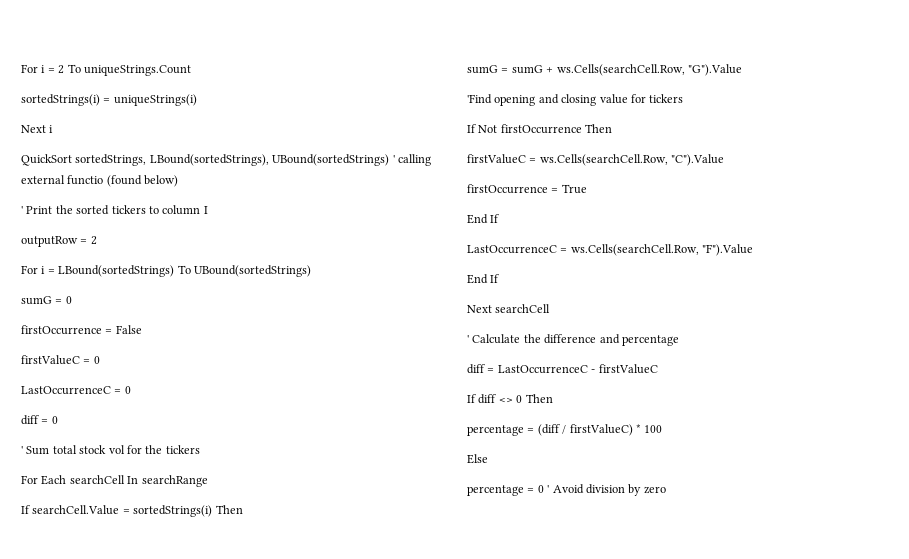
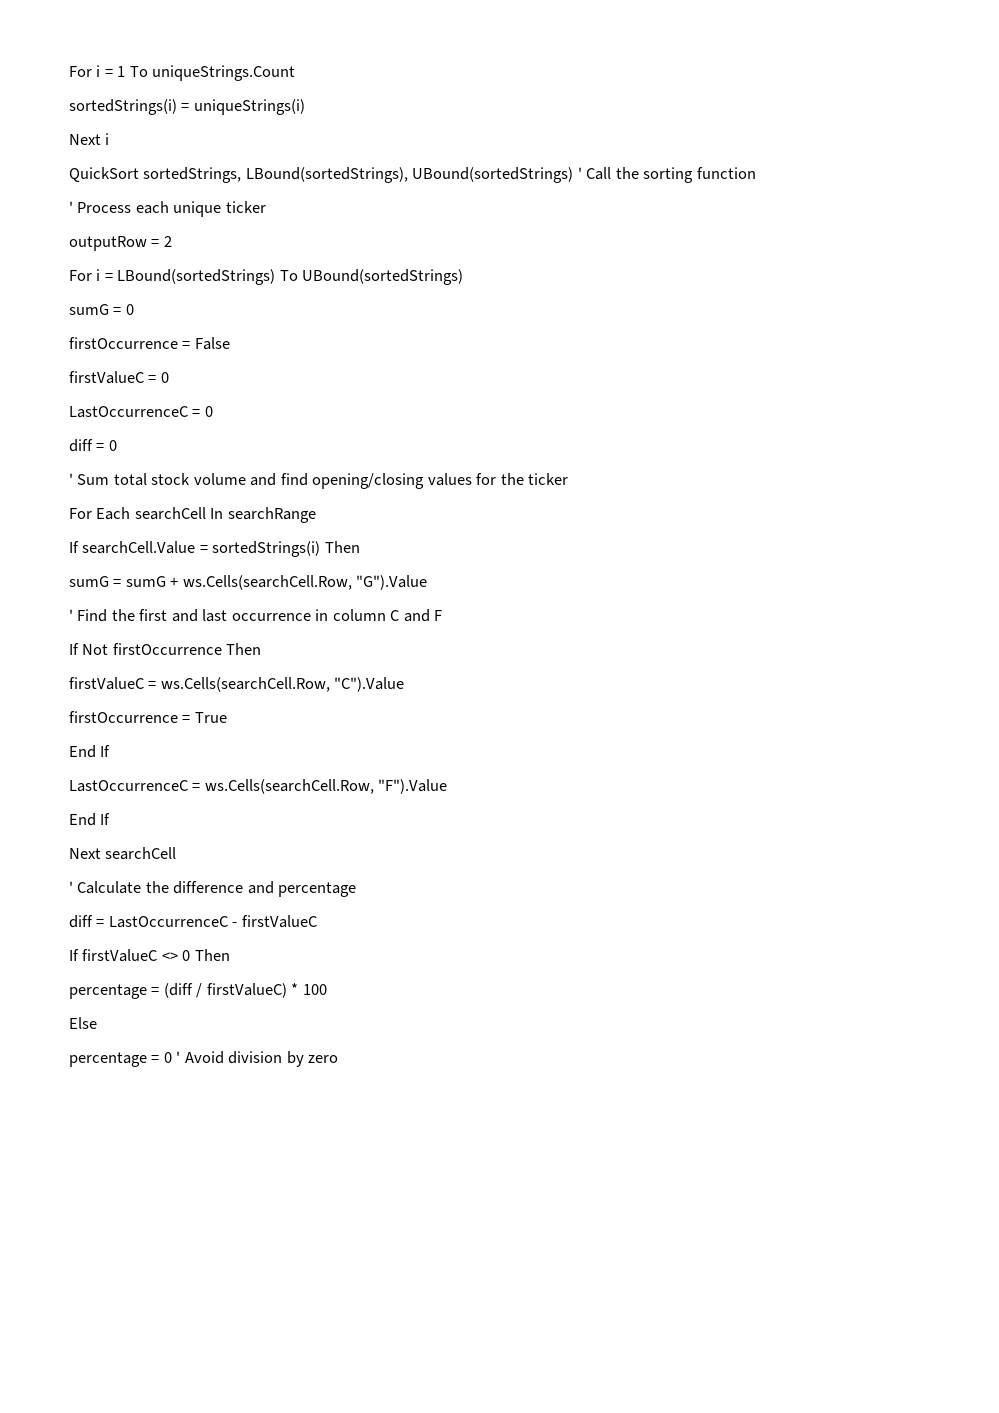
[21,64,65,74] For i = 2 -> [69,65,126,77] For i = 1
[397,154,431,166] [21,175,179,187] [21,205,208,215] calling external functio (found below) // ' Print the sorted tickers to column I -> [586,167,756,183] [69,201,266,217] Call the sorting function // ' Process each unique ticker
[108,445,125,454] vol -> [193,473,472,489] volume and find opening/closing values
[165,445,200,454] tickers -> [528,473,569,485] ticker
[467,94,684,106] 'Find opening and closing value for tickers -> [69,609,443,622] ' Find the first and last occurrence in column C and F
[478,394,497,404] diff -> [82,949,158,962] firstValueC

